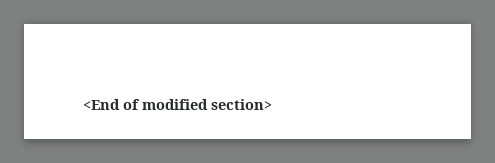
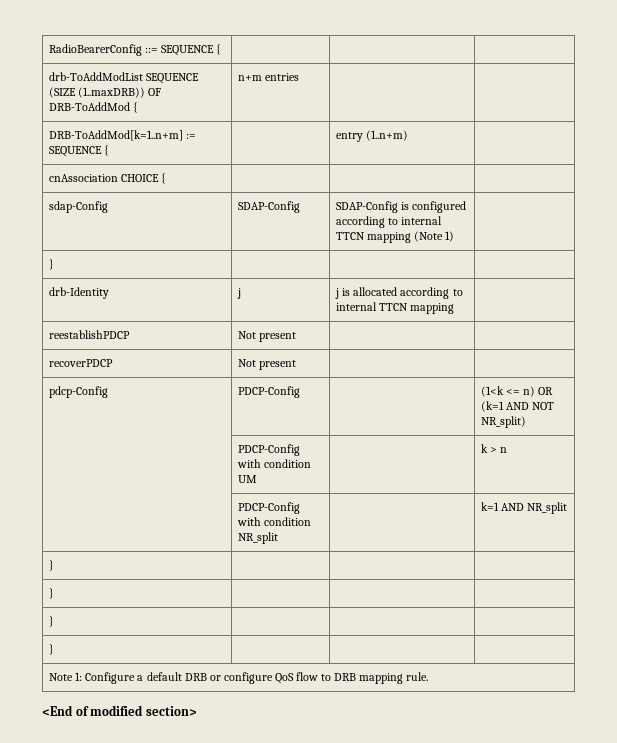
(83, 104) none -> [49,44,222,56] [49,72,200,84] [49,87,162,98] [49,102,139,113] [238,73,300,81] [49,130,197,141] [49,145,110,157] [336,130,409,142] [49,173,167,184] [49,201,109,213] [238,201,301,213] [336,201,467,213] [336,216,443,228] [336,231,455,243] [49,259,55,270] [49,287,110,299] [237,288,242,299] [335,287,463,299] [336,302,455,314] [49,330,131,339] [238,331,297,342] [49,359,114,367] [238,359,297,370] [49,386,109,398] [238,386,301,398] [481,386,554,397] [481,401,555,412] [481,416,527,428] [238,444,301,456] [237,459,312,468] [238,475,258,483] [481,444,508,453] [238,502,301,514] [237,517,312,526] [238,532,279,544] [481,502,568,514] [49,560,55,571] [49,588,55,599] [49,616,55,627] [49,644,55,655] [49,672,429,684] RadioBearerConfig ::= SEQUENCE { | | | // drb-ToAddModList SEQUENCE (SIZE (1..maxDRB)) OF DRB-ToAddMod { | n+m entries | | // DRB-ToAddMod[k=1..n+m] := SEQUENCE { | | entry (1..n+m) | // cnAssociation CHOICE { | | | // sdap-Config | SDAP-Config | SDAP-Config is configured according to internal TTCN mapping (Note 1) | // } | | | // drb-Identity | j | j is allocated according to internal TTCN mapping | // reestablishPDCP | Not present | | // recoverPDCP | Not present | | // pdcp-Config | PDCP-Config | | (1<k <= n) OR (k=1 AND NOT NR_split) // | PDCP-Config with condition UM | | k > n // | PDCP-Config with condition NR_split | | k=1 AND NR_split // } | | | // } | | | // } | | | // } | | | // Note 1: Configure a default DRB or configure QoS flow to DRB mapping rule. //

